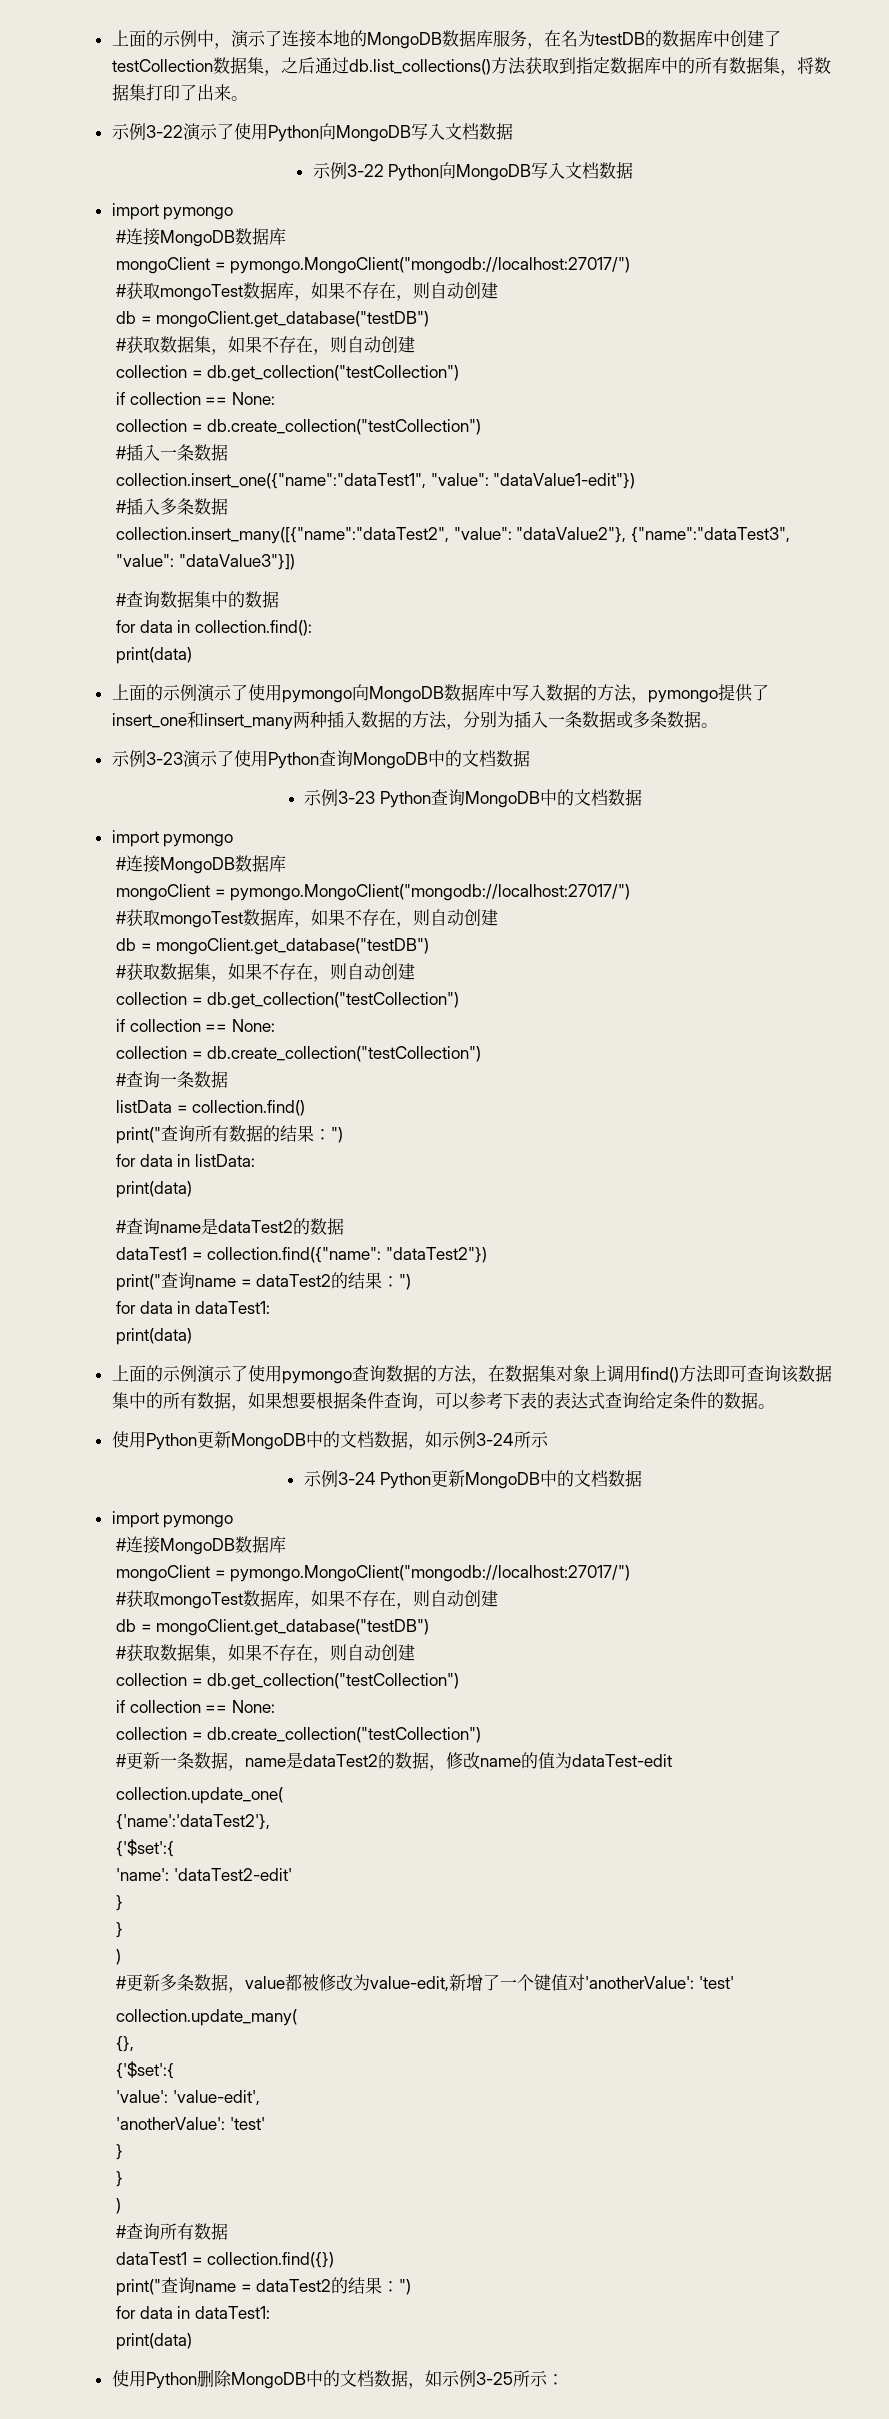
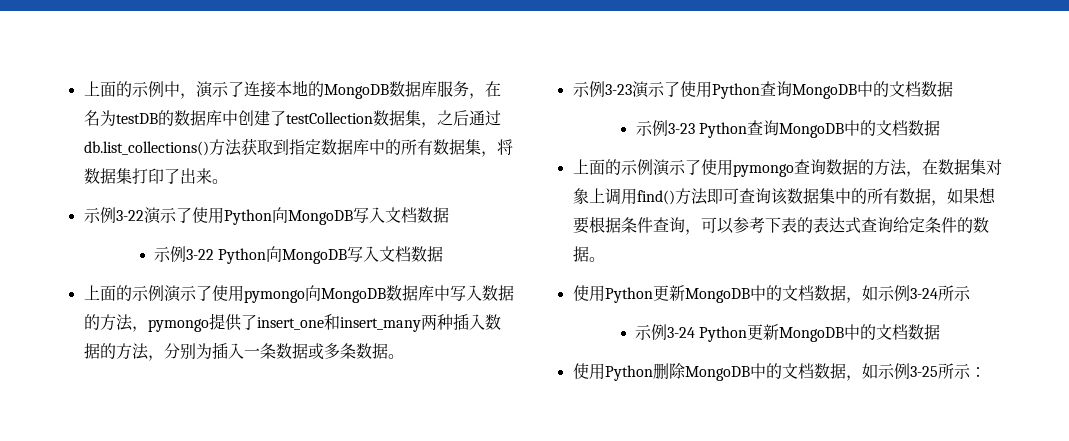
[111,203,234,220] [116,228,287,247] [116,257,631,274] [116,282,499,301] [116,311,430,328] [116,336,416,355] [116,365,460,382] [116,392,275,405] [116,419,482,435] [116,444,229,461] [116,473,636,489] [116,498,229,515] [116,527,790,544] [116,554,295,570] [116,591,280,608] [116,620,312,636] [116,647,193,664] // import pymongo // #连接MongoDB数据库 // mongoClient = pymongo.MongoClient("mongodb://localhost:27017/") // #获取mongoTest数据库，如果不存在，则自动创建 // db = mongoClient.get_database("testDB") // #获取数据集，如果不存在，则自动创建 // collection = db.get_collection("testCollection") // if collection == None: // collection = db.create_collection("testCollection") // #插入一条数据 // collection.insert_one({"name":"dataTest1", "value": "dataValue1-edit"}) // #插入多条数据 // collection.insert_many([{"name":"dataTest2", "value": "dataValue2"}, {"name":"dataTest3", "value": "dataValue3"}]) // #查询数据集中的数据 // for data in collection.find(): // print(data) -> (444, 254) none
[111,830,234,847] [116,855,287,874] [116,884,631,901] [116,909,499,928] [116,938,430,955] [116,963,416,982] [116,992,460,1009] [116,1019,275,1032] [116,1046,482,1062] [116,1071,229,1088] [116,1100,306,1116] [116,1125,344,1144] [116,1154,255,1167] [116,1181,193,1198] [116,1218,345,1235] [116,1247,487,1263] [116,1272,412,1291] [116,1301,270,1314] [116,1328,193,1345] // import pymongo // #连接MongoDB数据库 // mongoClient = pymongo.MongoClient("mongodb://localhost:27017/") // #获取mongoTest数据库，如果不存在，则自动创建 // db = mongoClient.get_database("testDB") // #获取数据集，如果不存在，则自动创建 // collection = db.get_collection("testCollection") // if collection == None: // collection = db.create_collection("testCollection") // #查询一条数据 // listData = collection.find() // print("查询所有数据的结果：") // for data in listData: // print(data) // #查询name是dataTest2的数据 // dataTest1 = collection.find({"name": "dataTest2"}) // print("查询name = dataTest2的结果：") // for data in dataTest1: // print(data) -> (940, 128) none
[111,1511,234,1528] [116,1536,287,1555] [116,1565,631,1582] [116,1590,499,1609] [116,1619,430,1636] [116,1644,416,1663] [116,1673,460,1690] [116,1700,275,1713] [116,1727,482,1743] [116,1752,673,1771] [116,1787,284,1804] [116,1814,271,1830] [116,1839,175,1857] [116,1868,292,1881] [116,1895,124,1911] [116,1922,124,1938] [116,1949,122,1965] [116,1974,734,1993] [116,2009,298,2026] [116,2036,135,2052] [116,2061,175,2079] [116,2090,260,2106] [116,2117,265,2130] [116,2144,124,2160] [116,2171,124,2187] [116,2198,122,2214] [116,2223,229,2240] [116,2252,335,2268] [116,2277,412,2296] [116,2306,270,2319] [116,2333,193,2350] // import pymongo // #连接MongoDB数据库 // mongoClient = pymongo.MongoClient("mongodb://localhost:27017/") // #获取mongoTest数据库，如果不存在，则自动创建 // db = mongoClient.get_database("testDB") // #获取数据集，如果不存在，则自动创建 // collection = db.get_collection("testCollection") // if collection == None: // collection = db.create_collection("testCollection") // #更新一条数据，name是dataTest2的数据，修改name的值为dataTest-edit // collection.update_one( // {'name':'dataTest2'}, // {'$set':{ // 'name': 'dataTest2-edit' // } // } // ) // #更新多条数据，value都被修改为value-edit,新增了一个键值对'anotherValue': 'test' // collection.update_many( // {}, // {'$set':{ // 'value': 'value-edit', // 'anotherValue': 'test' // } // } // ) // #查询所有数据 // dataTest1 = collection.find({}) // print("查询name = dataTest2的结果：") // for data in dataTest1: // print(data) -> (941, 332) none

